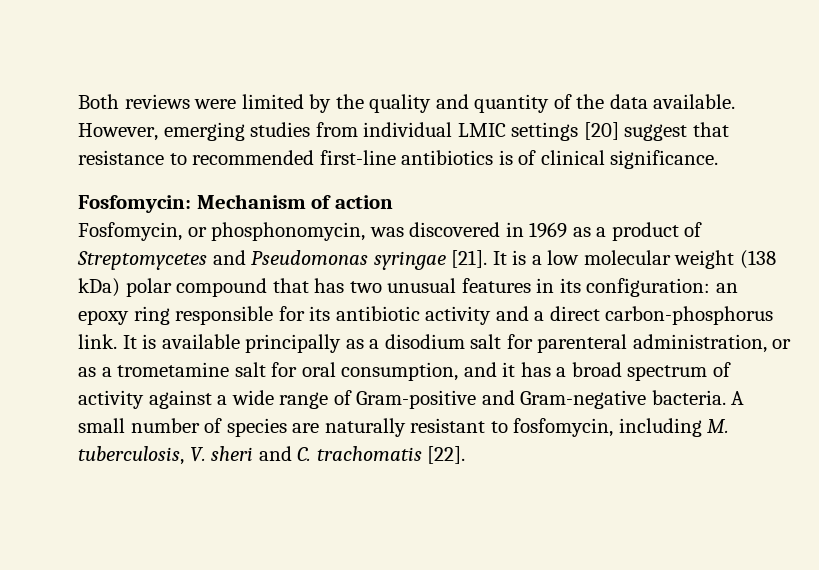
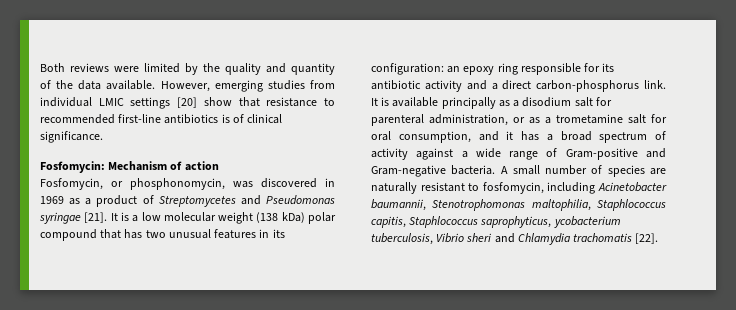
[624,124,688,141] suggest -> [203,97,232,106] show
[707,419,730,433] [78,446,206,465] M. tuberculosis, V. -> [598,182,667,192] [371,199,666,211] [371,216,621,228] [371,233,465,245] Acinetobacter baumannii, Stenotrophomonas maltophilia, Staphlococcus capitis, Staphlococcus saprophyticus, ycobacterium tuberculosis, Vibrio
[297,447,312,461] C. -> [517,233,571,245] Chlamydia

